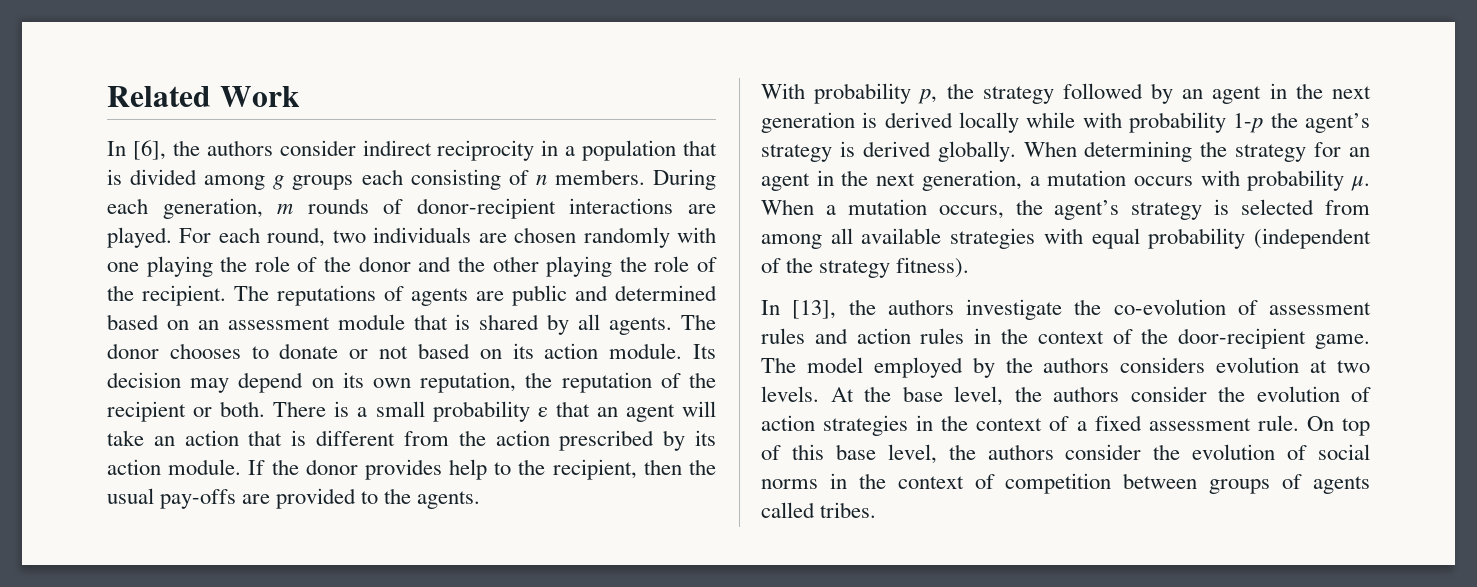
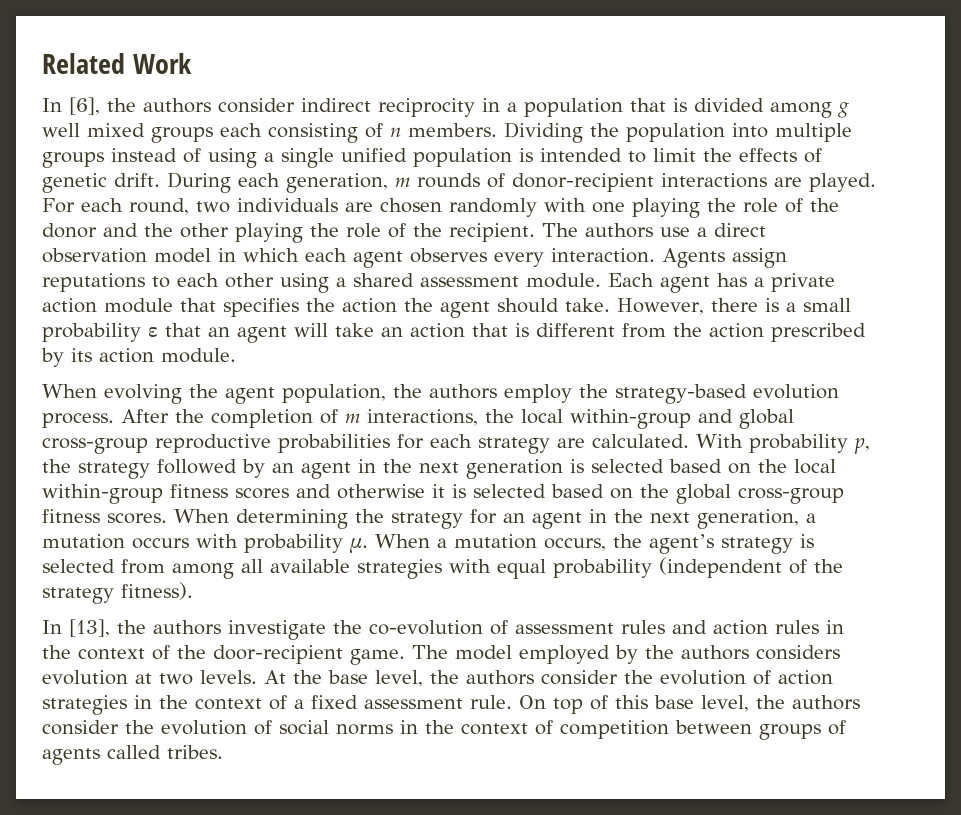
(285, 182) none -> [42,123,145,137] well mixed
(645, 177) none -> [504,122,852,143] [42,148,822,168] [42,173,160,193] Dividing the population into multiple groups instead of using a single unified population is intended to limit the effects of genetic drift.
[277,285,717,306] [107,314,716,335] [107,343,716,359] [107,372,716,393] [107,401,327,422] reputations of agents are public and determined based on an assessment module that is shared by all agents. The donor chooses to donate or not based on its action module. Its decision may depend on its own reputation, the reputation of the recipient or both. There -> [585,223,766,238] [42,248,787,268] [42,273,835,293] [42,298,758,318] authors use a direct observation model in which each agent observes every interaction. Agents assign reputations to each other using a shared assessment module. Each agent has a private action module that specifies the action the agent should take. However, there
[248,459,716,480] [107,488,481,509] If the donor provides help to the recipient, then the usual pay-offs are provided to the agents. // -> [42,384,839,404] [42,409,794,429] [42,434,689,454] // When evolving the agent population, the authors employ the strategy-based evolution process. After the completion of m interactions, the local within-group and global cross-group reproductive probabilities for each strategy are calculated.
[884,112,1370,133] [761,141,1016,162] derived locally while with probability 1-p the agent’s strategy is derived globally. -> [591,459,836,474] [42,484,844,504] [42,509,167,524] selected based on the local within-group fitness scores and otherwise it is selected based on the global cross-group fitness scores.

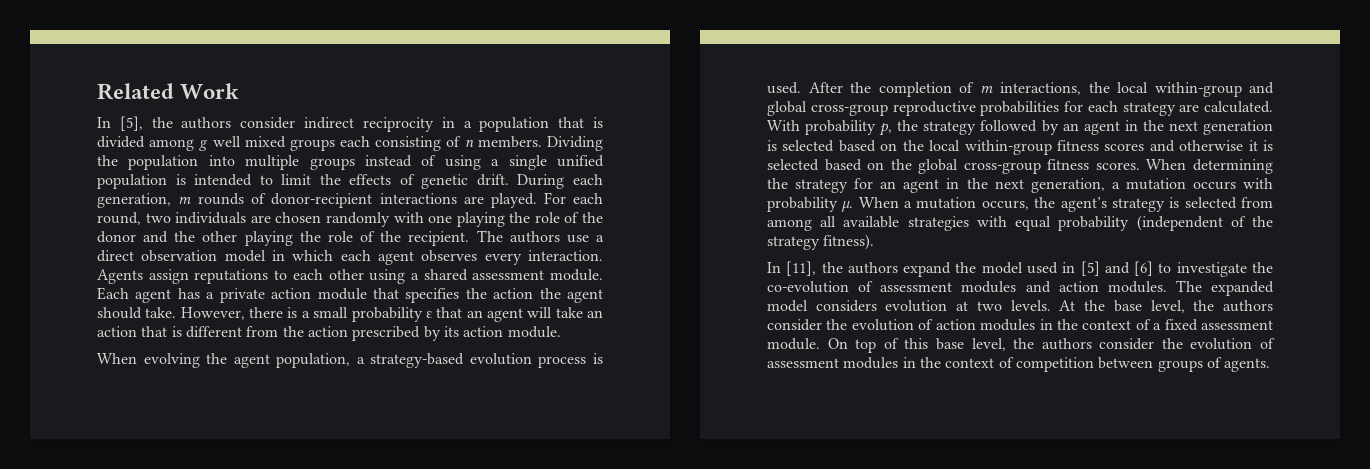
[69,97,100,115] [6], -> [119,116,143,131] [5],
[393,384,839,404] [42,413,114,428] the authors employ the strategy-based evolution process. -> [356,353,603,368] [767,82,801,94] a strategy-based evolution process is used.
[69,619,221,637] [13], the authors -> [786,261,1172,277] [11], the authors expand the model used in [5] and [6] to
[621,620,665,634] rules -> [961,281,1017,293] modules
[775,620,844,634] [42,645,749,665] rules in the context of the door-recipient game. The model employed by the authors -> [1107,280,1274,296] [767,300,808,312] modules. The expanded model
[42,695,127,715] strategies -> [980,319,1036,331] modules
[470,695,512,709] rule. -> [767,338,820,350] module.
[279,720,393,735] social norms -> [767,357,899,369] assessment modules
[42,745,223,765] agents called tribes. -> [1224,358,1271,372] agents.

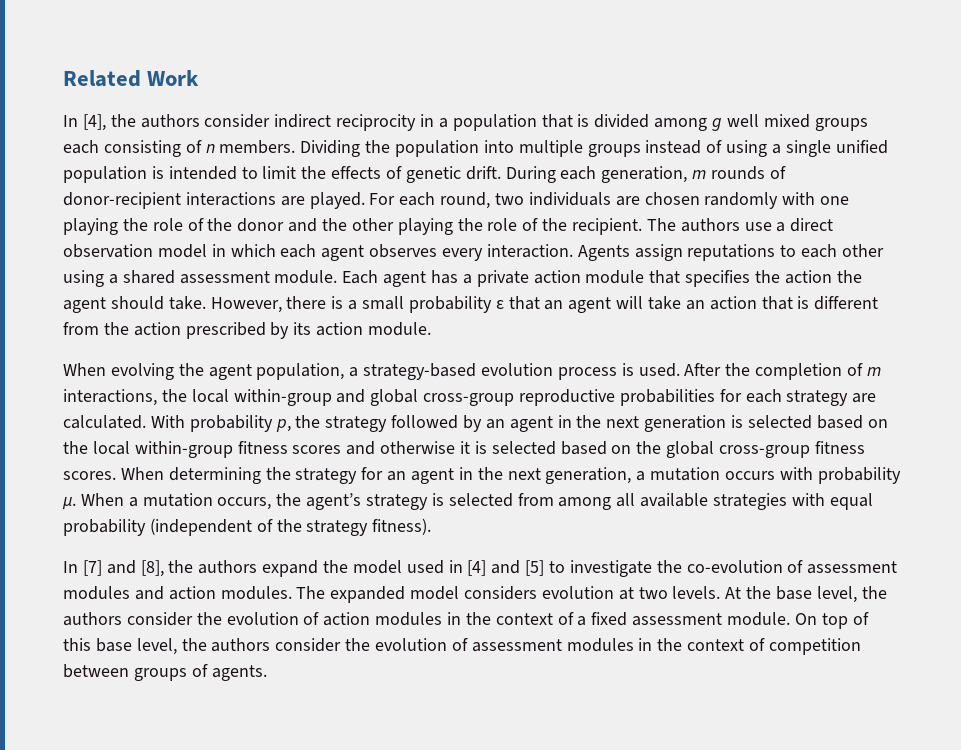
[119,116,143,131] [5], -> [82,114,106,131] [4],
[786,261,817,276] [11], -> [82,560,164,577] [7] and [8],
[1080,261,1154,276] [5] and [6] -> [467,560,545,576] [4] and [5]

